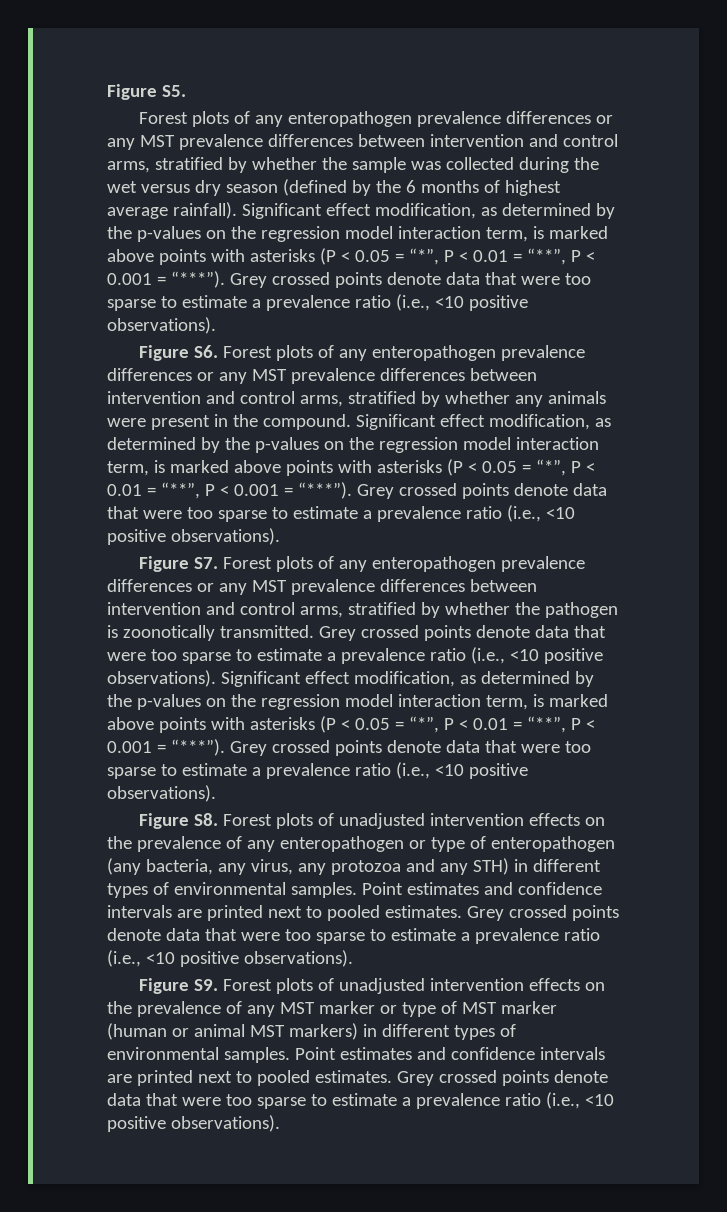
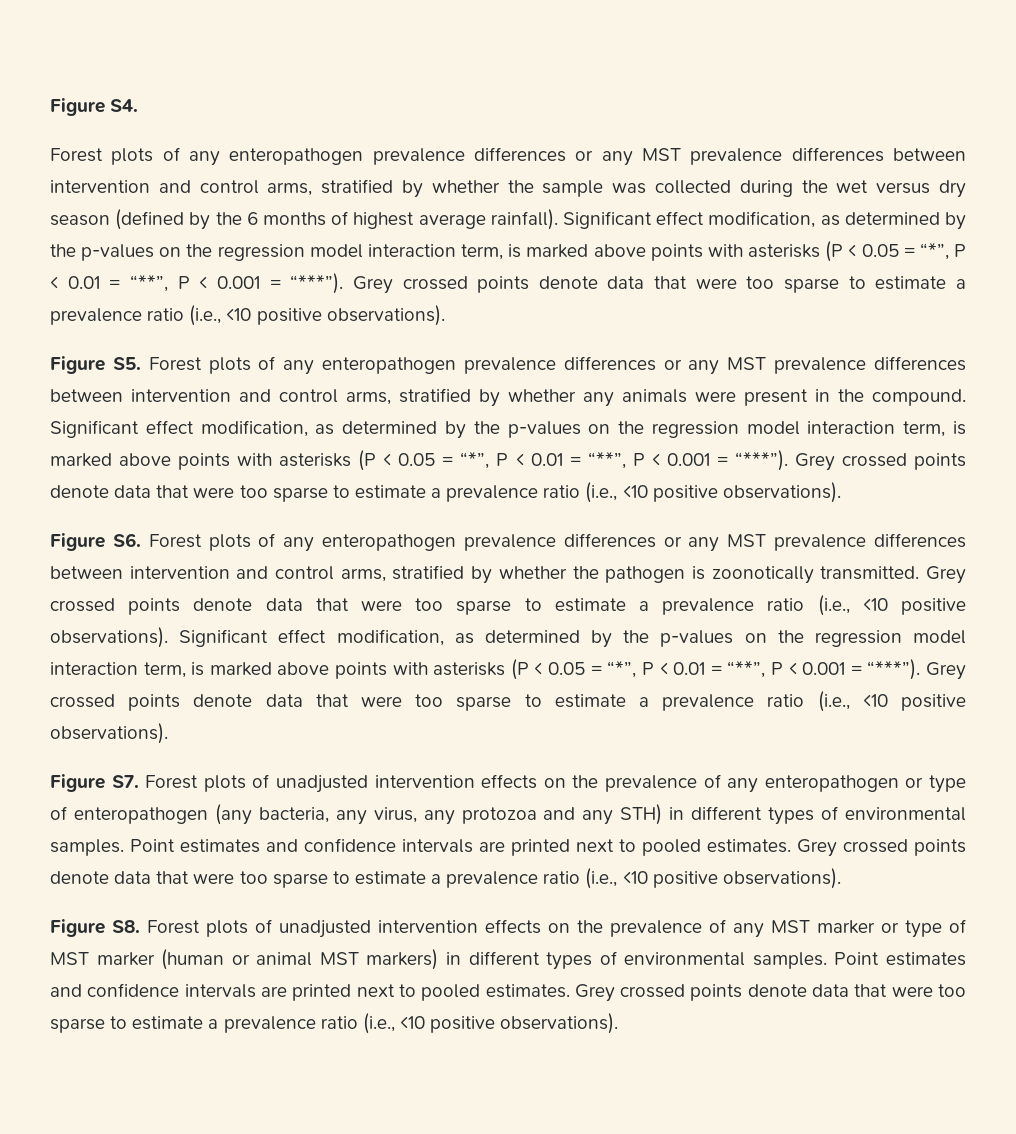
[107,84,186,100] Figure S5. -> [50,98,139,116] Figure S4.
[193,345,218,358] S6. -> [112,357,141,370] S5.
[193,557,218,569] S7. -> [112,533,141,547] S6.
[193,813,218,826] S8. -> [111,775,139,788] S7.
[193,979,218,991] S9. -> [112,920,140,933] S8.

